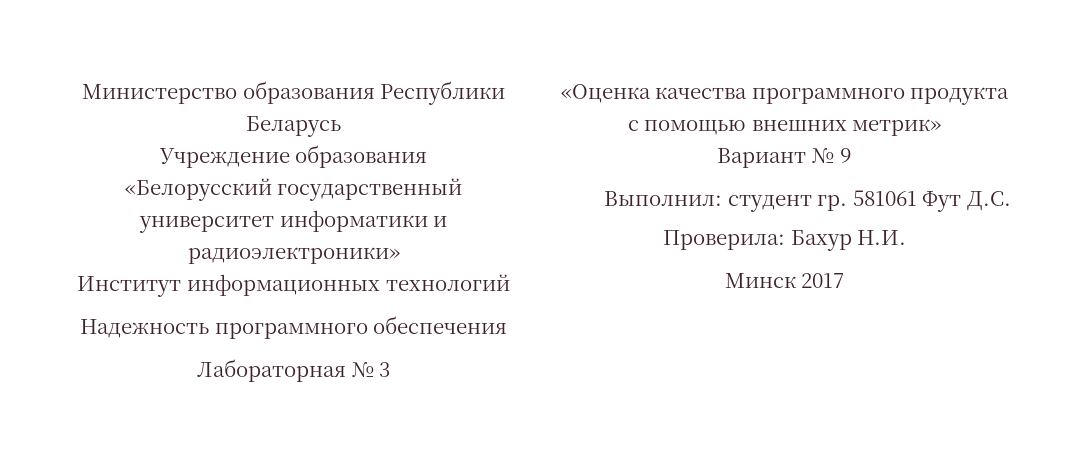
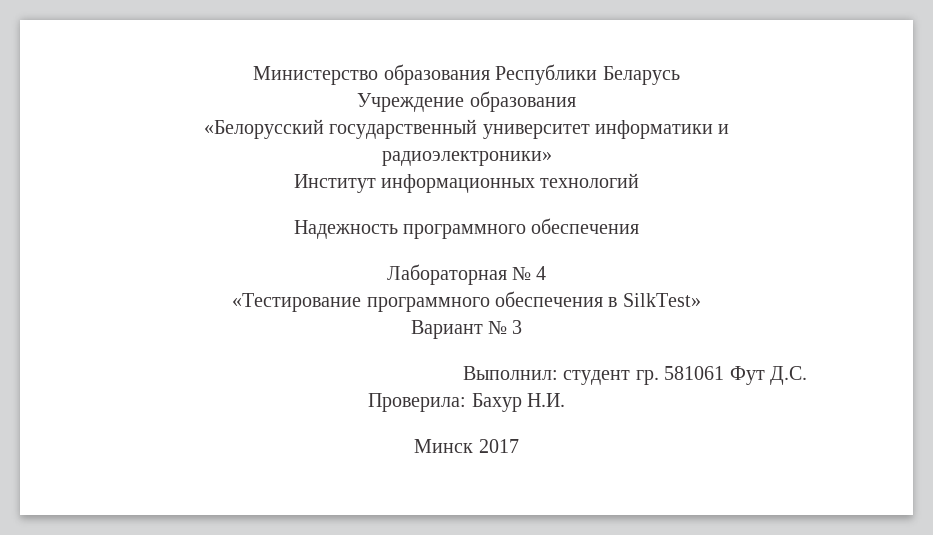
[379,362,391,377] [560,84,1010,105] [627,119,942,136] 3 // «Оценка качества программного продукта с помощью внешних метрик» -> [536,266,547,280] [232,291,701,312] 4 // «Тестирование программного обеспечения в SilkTest»
[839,148,852,163] 9 -> [512,320,523,334] 3

